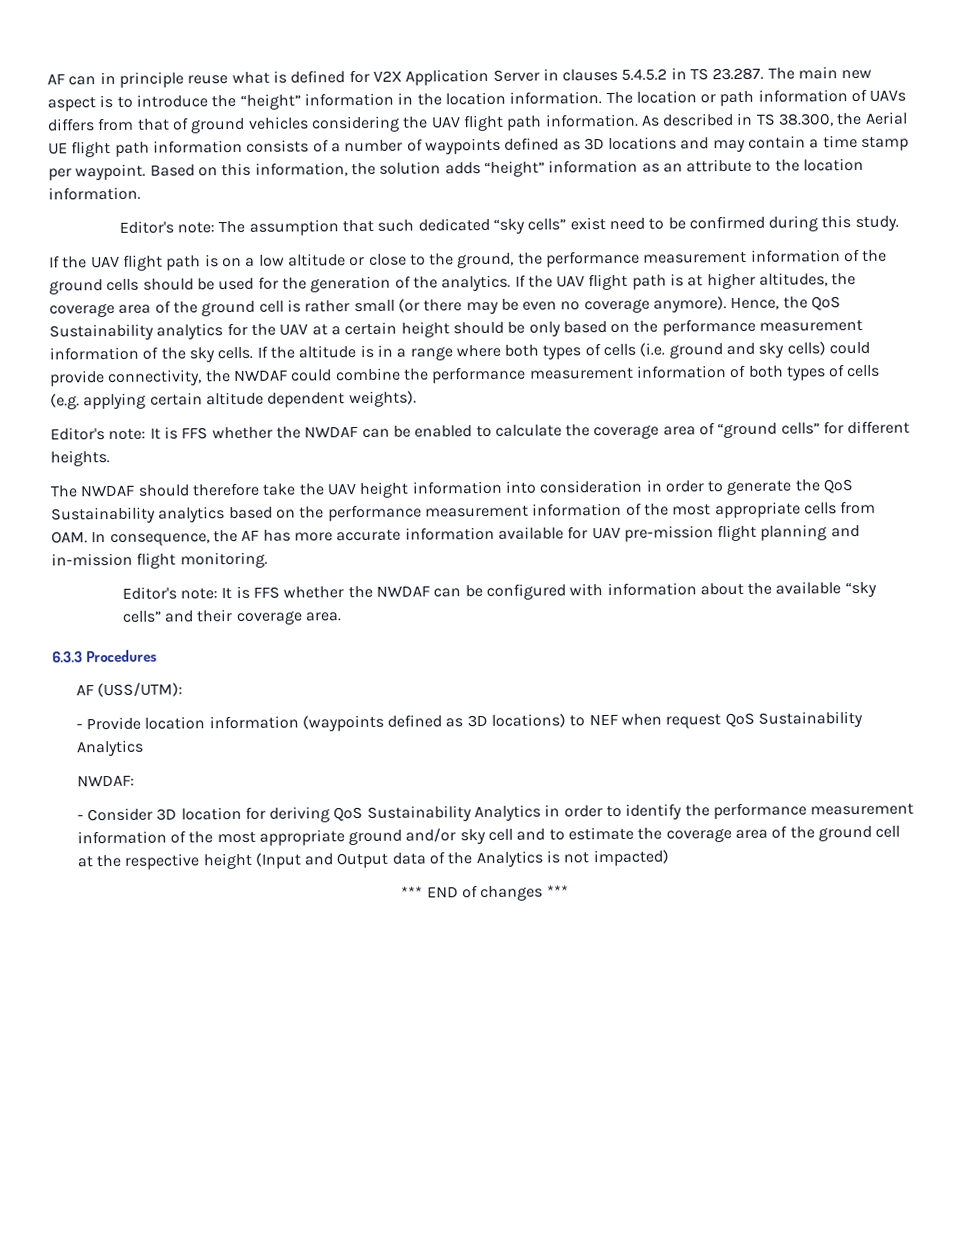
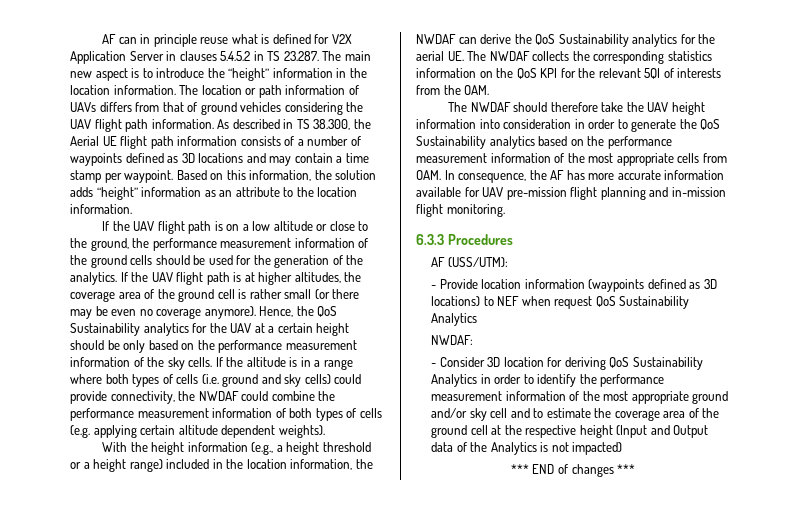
[118,215,899,236] // Editor's note: The assumption that such dedicated “sky cells” exist need to be confirmed during this study. -> (132, 209) none
[50,420,911,441] [50,449,110,467] Editor's note: It is FFS whether the NWDAF can be enabled to calculate the coverage area of “ground cells” for different heights. -> [102,442,371,455] [70,459,373,472] [416,34,716,47] [416,51,712,64] [416,68,722,79] [416,85,490,95] With the height information (e.g., a height threshold or a height range) included in the location information, the NWDAF can derive the QoS Sustainability analytics for the aerial UE. The NWDAF collects the corresponding statistics information on the QoS KPI for the relevant 5QI of interests from the OAM.
[121,581,877,600] [121,609,341,625] // Editor's note: It is FFS whether the NWDAF can be configured with information about the available “sky cells” and their coverage area. -> (505, 210) none

